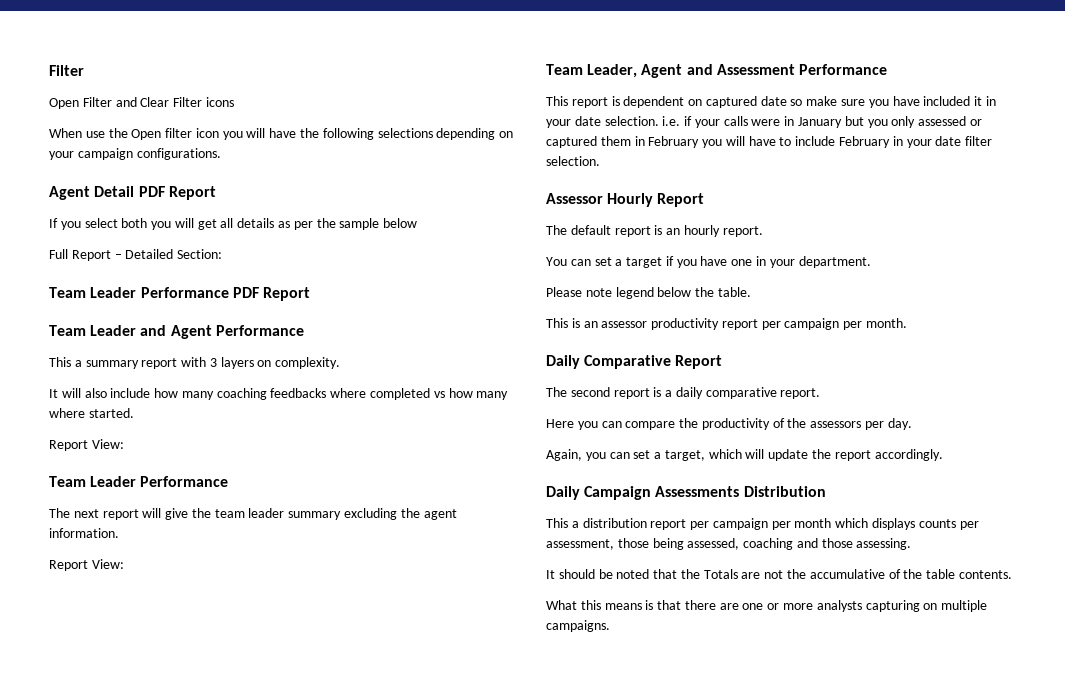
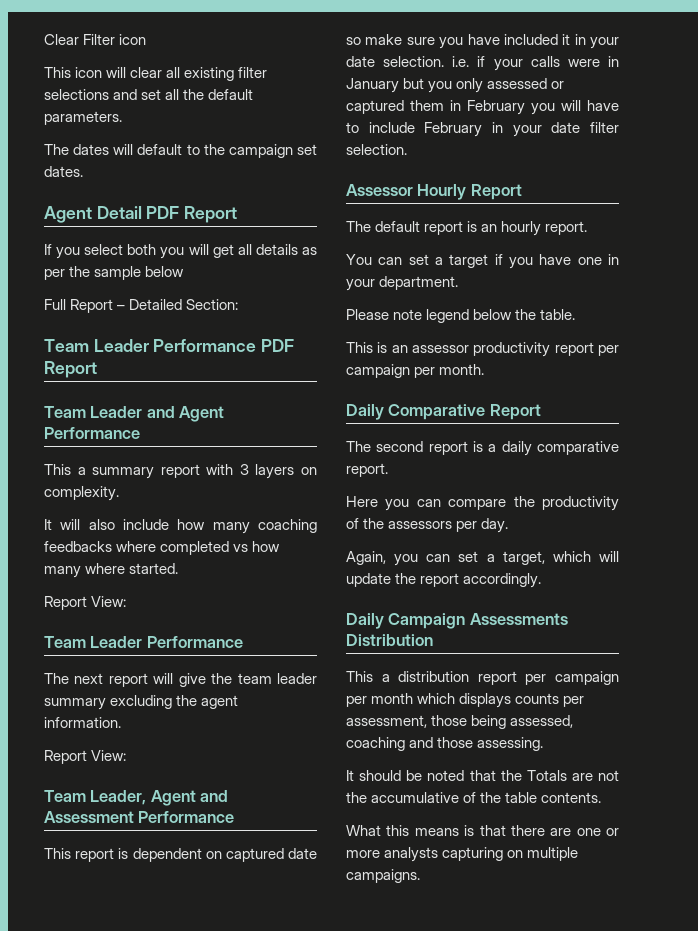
[49,65,84,76] [49,97,234,109] [49,128,514,140] [49,148,221,160] Filter // Open Filter and Clear Filter icons // When use the Open filter icon you will have the following selections depending on your campaign configurations. -> [44,34,147,45] [44,67,268,81] [44,89,254,100] [44,111,122,125] [44,144,317,158] [44,166,83,177] Clear Filter icon // This icon will clear all existing filter selections and set all the default parameters. // The dates will default to the campaign set dates.

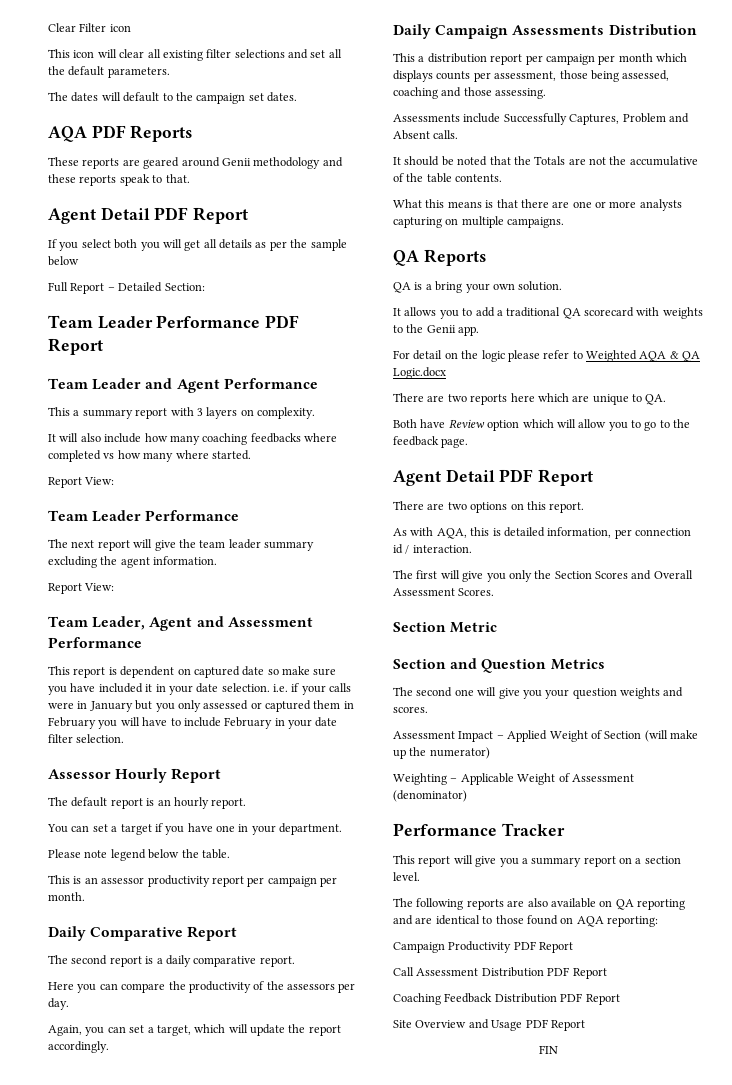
(83, 171) none -> [48,125,193,142] [48,157,343,169] [48,174,190,186] // AQA PDF Reports // These reports are geared around Genii methodology and these reports speak to that.
(544, 744) none -> [393,113,689,125] [393,130,459,140] // Assessments include Successfully Captures, Problem and Absent calls.
(420, 876) none -> [393,249,486,266] [393,281,563,293] [393,307,703,319] [393,324,480,336] [393,350,701,362] [393,367,446,379] [393,393,667,405] [393,419,691,431] [393,436,469,448] [393,469,594,486] [393,501,585,513] [393,527,691,539] [393,544,472,554] [393,570,693,582] [393,588,495,596] [393,622,498,633] [393,658,605,673] [393,687,684,699] [393,706,428,713] [393,730,698,742] [393,747,490,759] [393,773,634,785] [393,790,467,802] [393,823,565,836] [393,855,681,867] [393,872,420,881] [393,898,685,910] [393,915,658,927] [393,941,574,953] [393,967,607,979] [393,993,620,1005] [393,1019,585,1031] [538,1045,558,1054] // QA Reports // QA is a bring your own solution. // It allows you to add a traditional QA scorecard with weights to the Genii app. // For detail on the logic please refer to Weighted AQA & QA Logic.docx // There are two reports here which are unique to QA. // Both have Review option which will allow you to go to the feedback page. // Agent Detail PDF Report // There are two options on this report. // As with AQA, this is detailed information, per connection id / interaction. // The first will give you only the Section Scores and Overall Assessment Scores. // Section Metric // Section and Question Metrics // The second one will give you your question weights and scores. // Assessment Impact – Applied Weight of Section (will make up the numerator) // Weighting – Applicable Weight of Assessment (denominator) // Performance Tracker // This report will give you a summary report on a section level. // The following reports are also available on QA reporting and are identical to those found on AQA reporting: // Campaign Productivity PDF Report // Call Assessment Distribution PDF Report // Coaching Feedback Distribution PDF Report // Site Overview and Usage PDF Report // FIN

